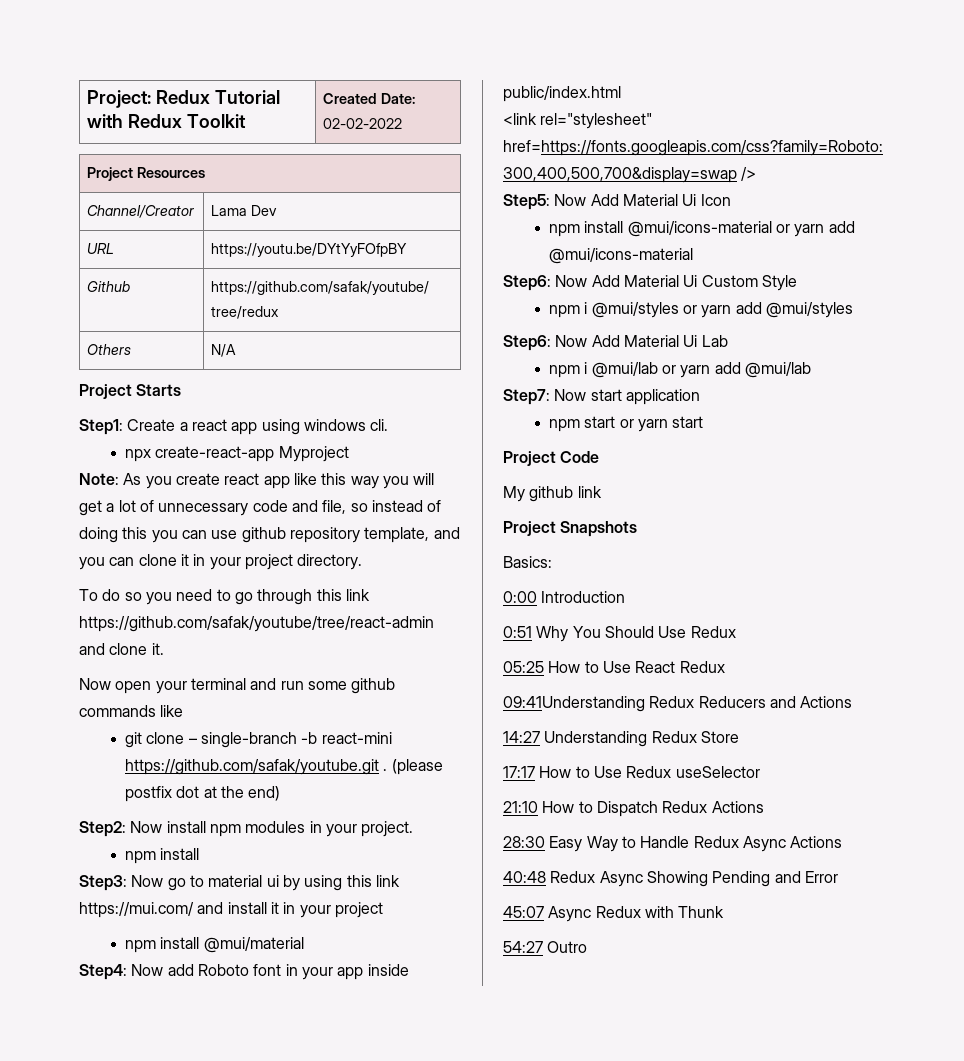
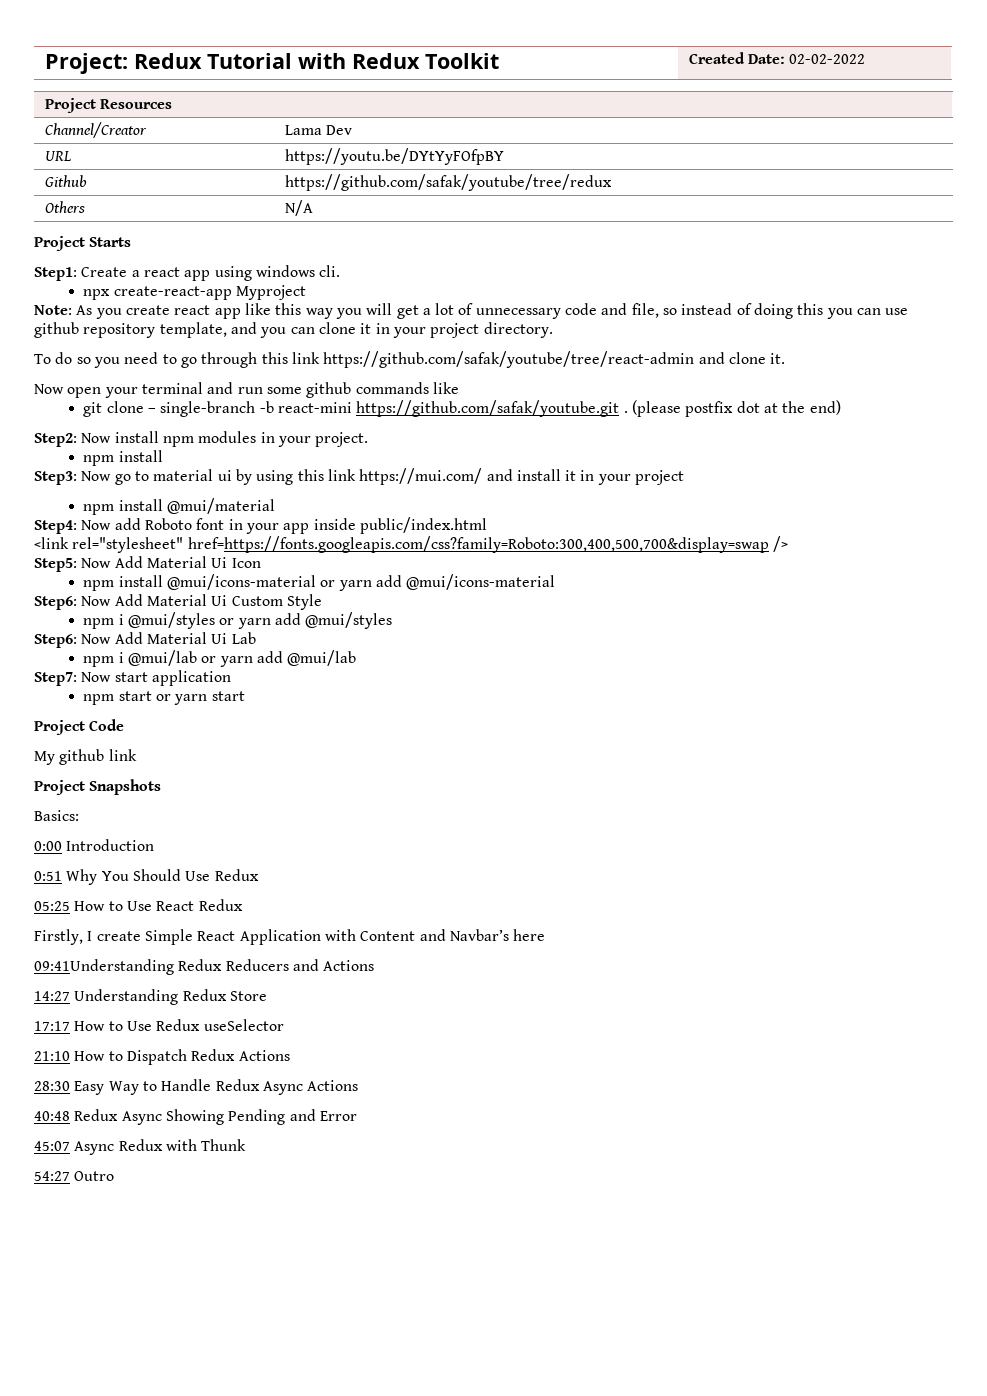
(725, 667) none -> [34,929,546,945] // Firstly, I create Simple React Application with Content and Navbar’s here

